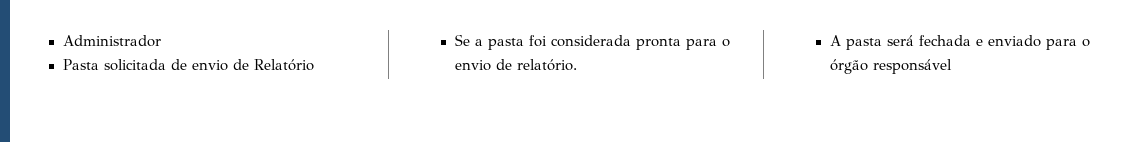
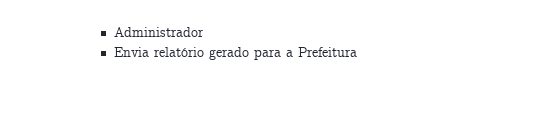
[62,59,314,71] [454,34,730,50] [454,59,577,71] [829,35,1090,50] [829,59,952,74] Pasta solicitada de envio de Relatório // Se a pasta foi considerada pronta para o envio de relatório. // A pasta será fechada e enviado para o órgão responsável -> [113,47,357,60] Envia relatório gerado para a Prefeitura

